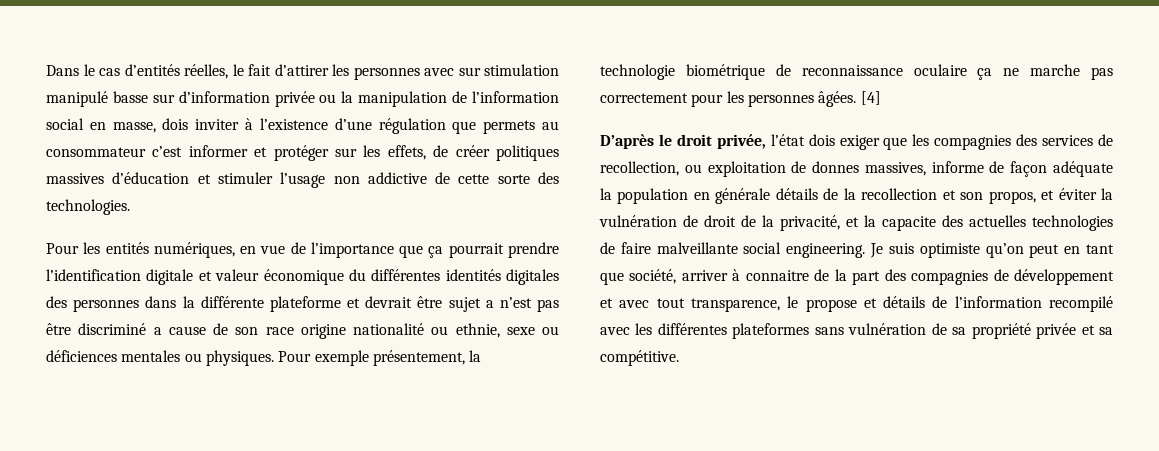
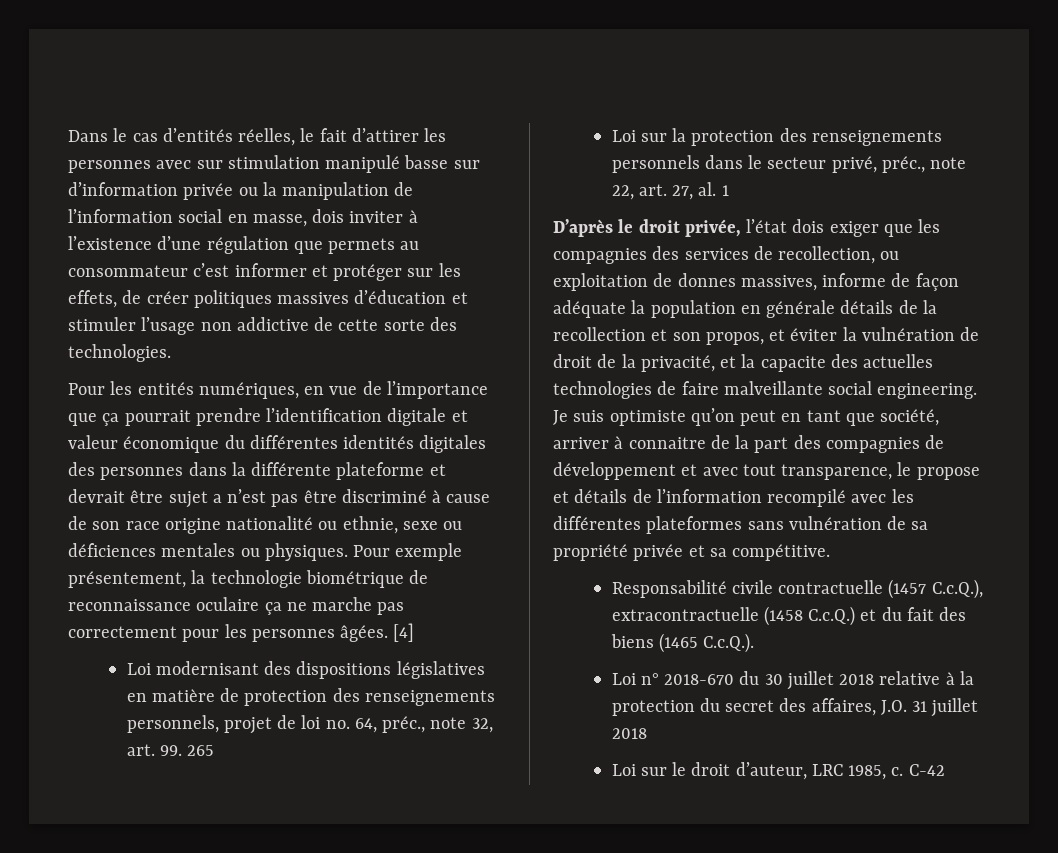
[153,327,162,335] a -> [432,490,442,503] à
(881, 98) none -> [126,661,485,679] [126,688,495,706] [126,715,493,734] [126,744,215,756] [611,128,942,146] [611,155,967,173] [611,182,729,200] // Loi modernisant des dispositions législatives en matière de protection des renseignements personnels, projet de loi no. 64, préc., note 32, art. 99. 265 // Loi sur la protection des renseignements personnels dans le secteur privé, préc., note 22, art. 27, al. 1
(679, 358) none -> [611,579,983,599] [611,606,967,626] [610,633,755,653] [611,671,974,690] [611,698,979,717] [611,728,647,739] [611,762,945,780] // Responsabilité civile contractuelle (1457 C.c.Q.), extracontractuelle (1458 C.c.Q.) et du fait des biens (1465 C.c.Q.). // Loi n° 2018-670 du 30 juillet 2018 relative à la protection du secret des affaires, J.O. 31 juillet 2018 // Loi sur le droit d’auteur, LRC 1985, c. C-42

